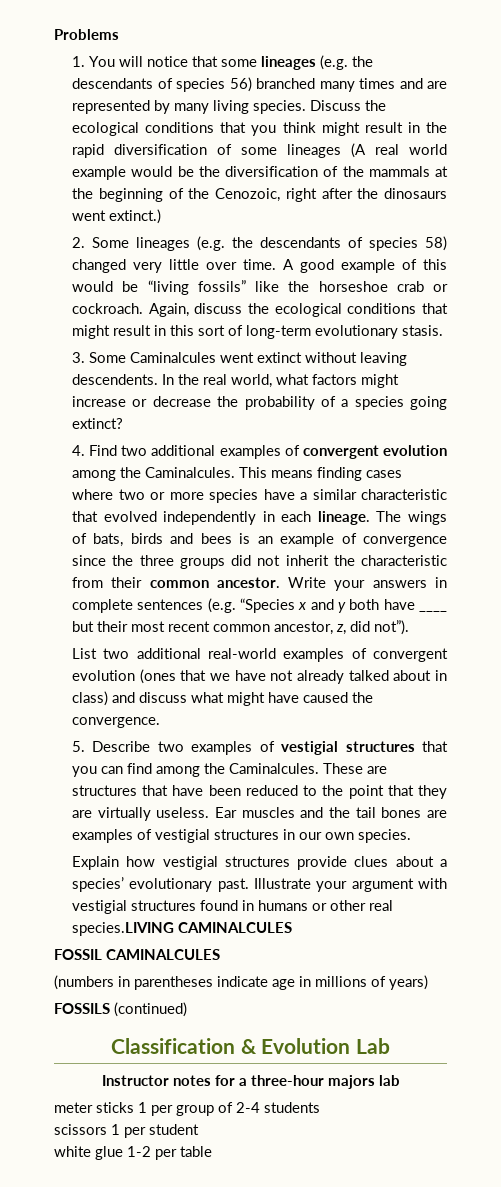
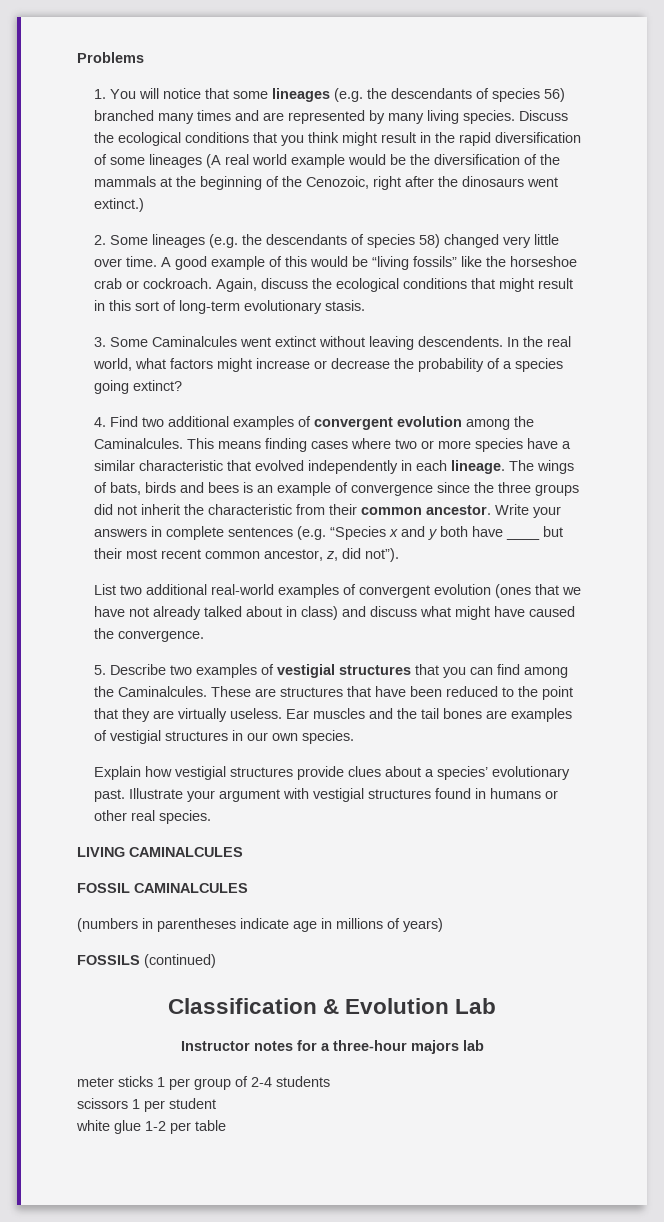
[72,922,175,936] species.LIVING -> [159,810,212,824] [77,847,125,857] species. // LIVING

